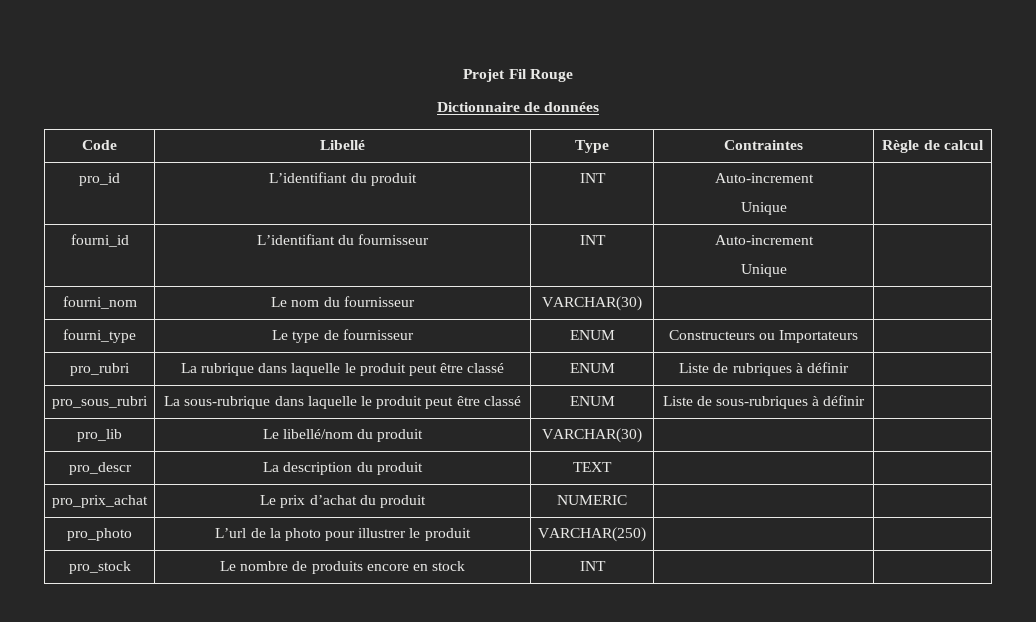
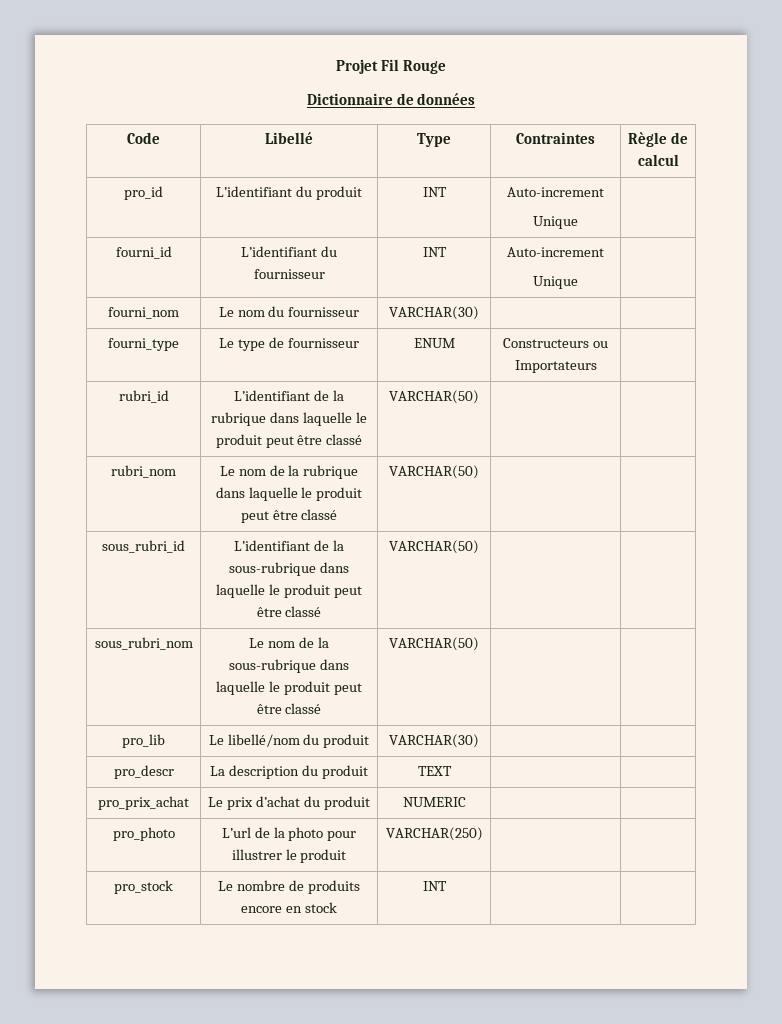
[70,363,130,376] [180,363,505,376] [569,363,615,373] [679,362,849,376] [52,396,148,409] [164,396,521,409] [569,396,615,406] [662,395,866,409] pro_rubri | La rubrique dans laquelle le produit peut être classé | ENUM | Liste de rubriques à définir | // pro_sous_rubri | La sous-rubrique dans laquelle le produit peut être classé | ENUM | Liste de sous-rubriques à définir -> [118,390,169,403] [234,390,344,401] [211,412,367,426] [215,434,363,448] [389,390,479,404] [111,465,176,478] [219,465,359,479] [215,487,363,501] [240,509,338,523] [389,465,479,479] [102,540,185,553] [234,540,344,551] [229,562,349,576] [216,584,362,598] [256,606,322,617] [389,540,479,554] [94,637,193,650] [249,637,329,648] [229,659,349,673] [216,681,362,695] [256,703,322,714] [389,637,479,651] rubri_id | L’identifiant de la rubrique dans laquelle le produit peut être classé | VARCHAR(50) | | // rubri_nom | Le nom de la rubrique dans laquelle le produit peut être classé | VARCHAR(50) | | // sous_rubri_id | L’identifiant de la sous-rubrique dans laquelle le produit peut être classé | VARCHAR(50) | | // sous_rubri_nom | Le nom de la sous-rubrique dans laquelle le produit peut être classé | VARCHAR(50) |

